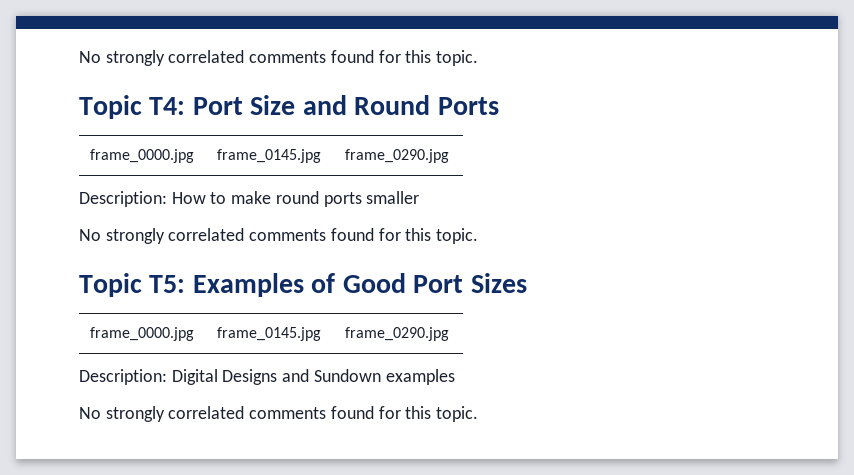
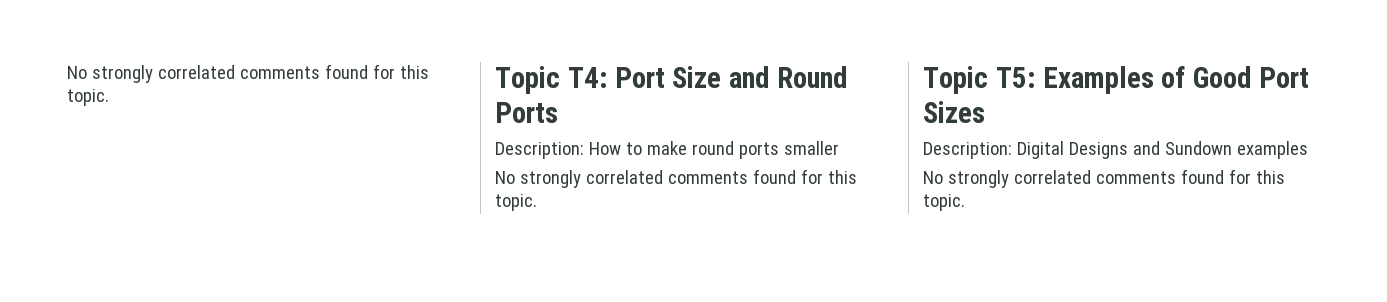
[90,149,195,163] [217,149,322,163] [345,149,450,163] // frame_0000.jpg | frame_0145.jpg | frame_0290.jpg -> (558, 112) none
[90,327,195,341] [217,327,322,341] [345,327,450,341] // frame_0000.jpg | frame_0145.jpg | frame_0290.jpg -> (985, 112) none

